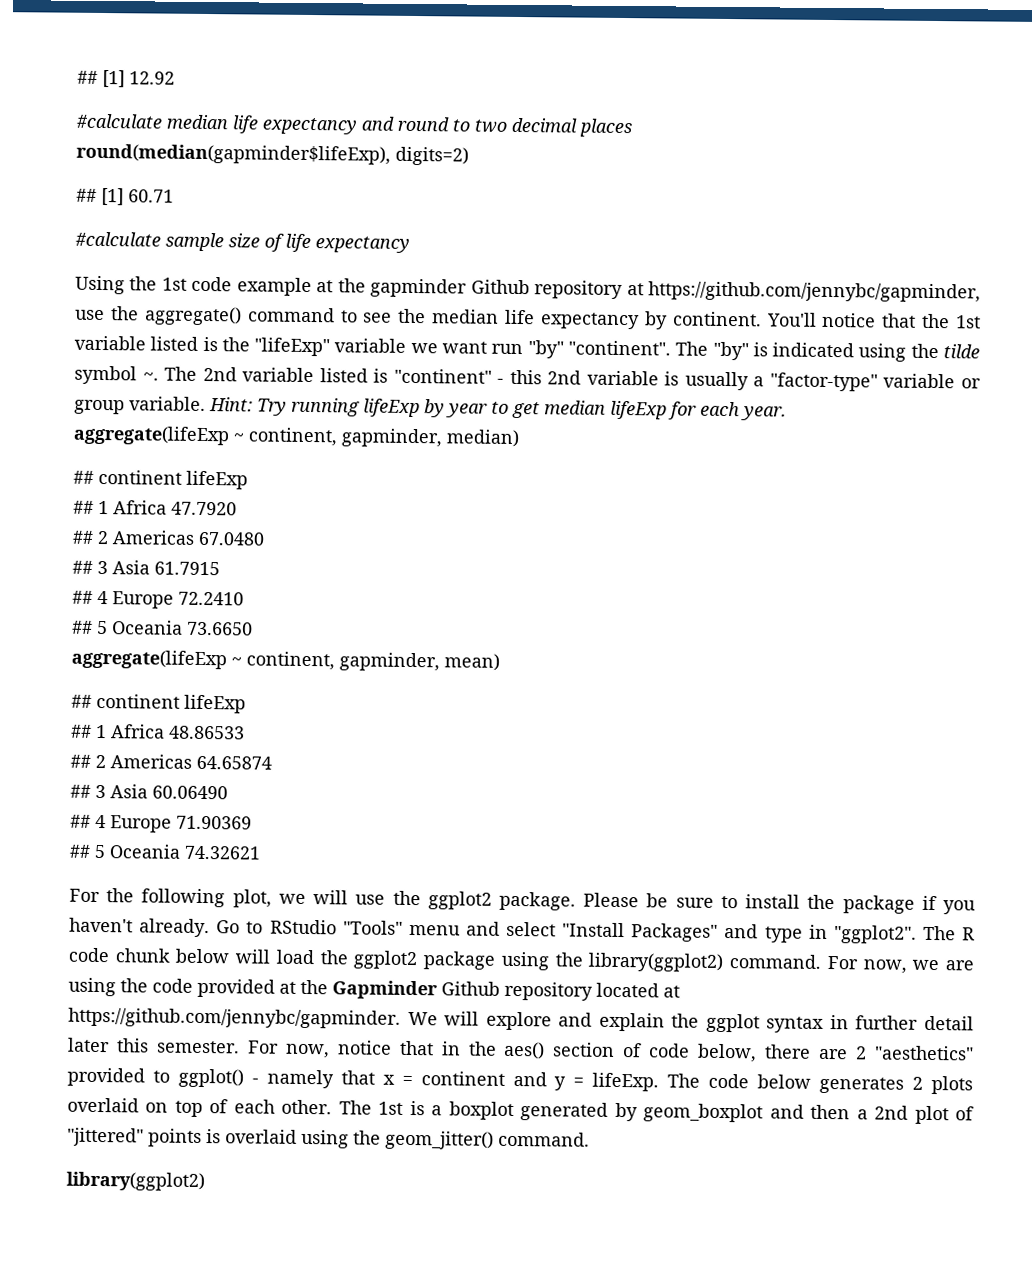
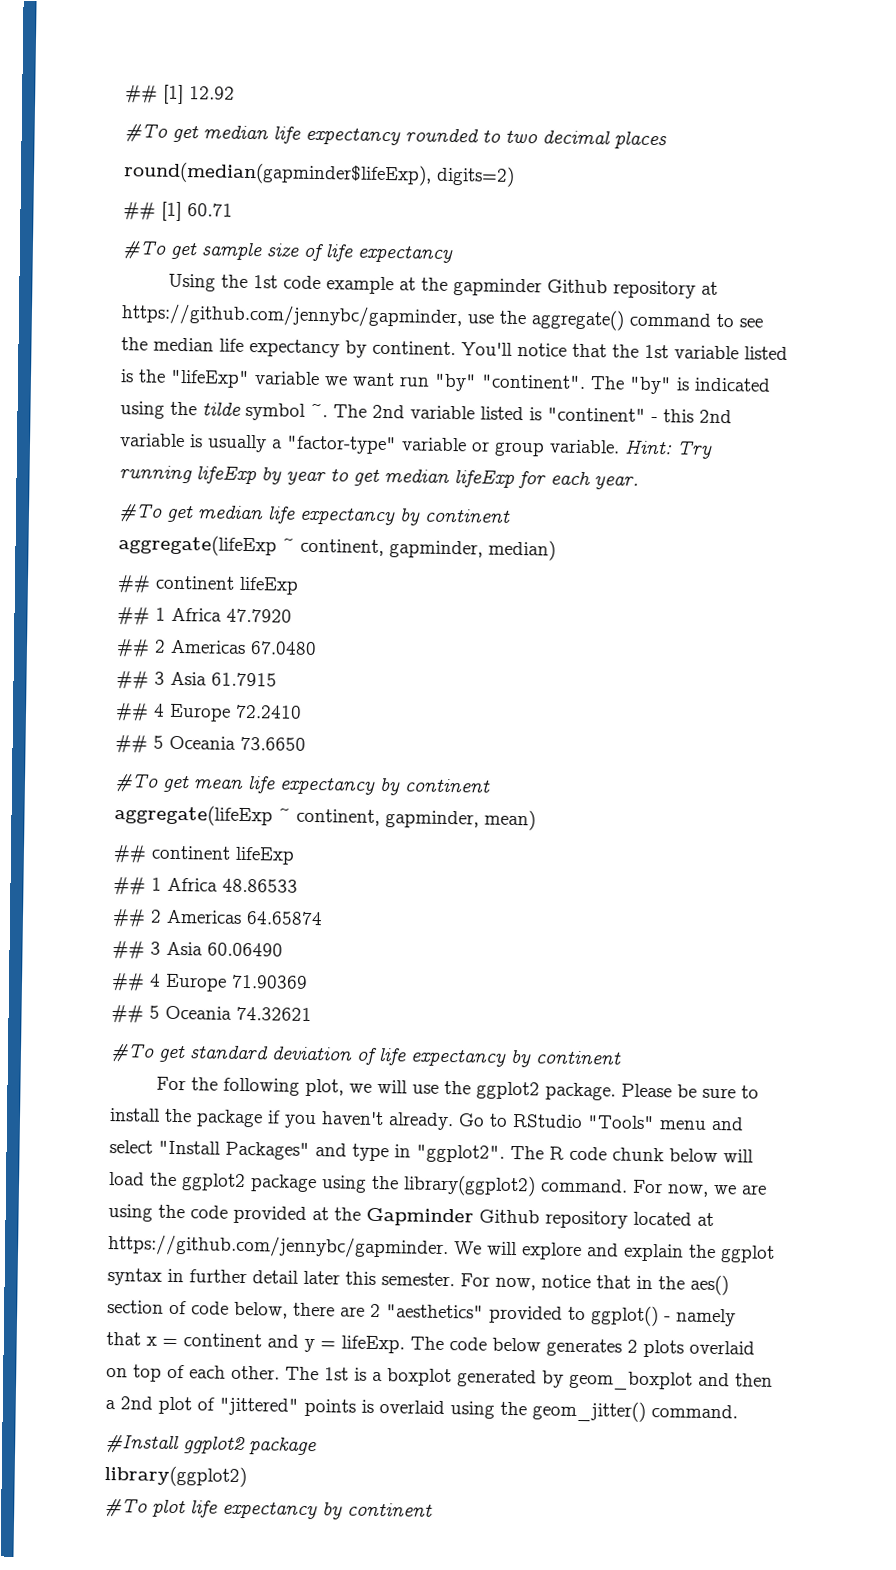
[76,113,449,135] #calculate median life expectancy and round -> [124,124,479,146] #To get median life expectancy rounded
[75,231,161,247] #calculate -> [122,241,198,260] #To get
(787, 413) none -> [118,504,511,526] // #To get median life expectancy by continent
(253, 628) none -> [114,774,491,796] // #To get mean life expectancy by continent
(260, 852) none -> [110,1044,622,1068] // #To get standard deviation of life expectancy by continent
[66,1171,205,1192] library(ggplot2) -> [105,1434,317,1456] [104,1464,247,1488] [104,1498,433,1520] #Install ggplot2 package // library(ggplot2) // #To plot life expectancy by continent

